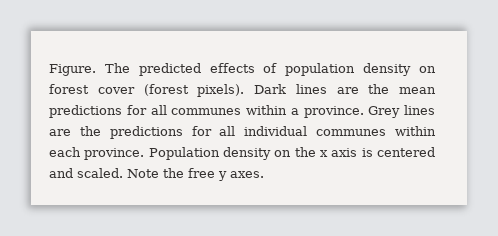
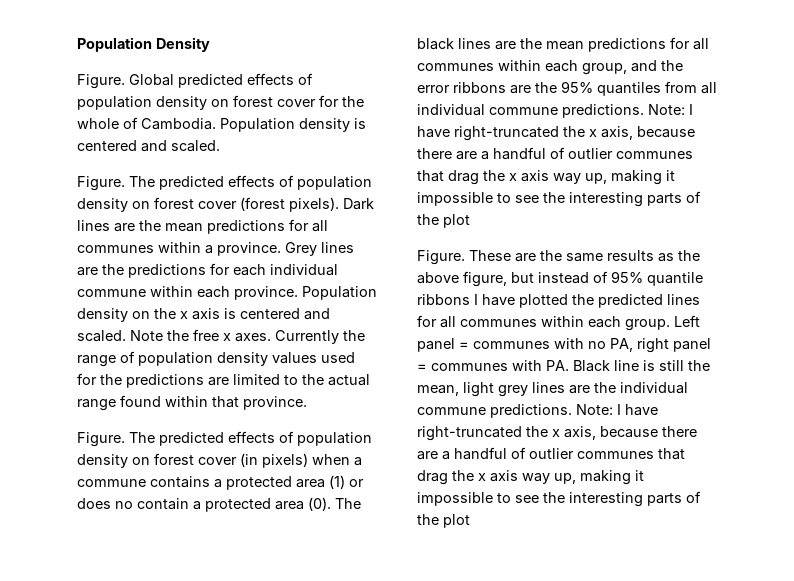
(49, 70) none -> [77,37,210,52] [77,73,313,89] [77,95,364,110] [77,117,366,132] [77,140,220,152] Population Density // Figure. Global predicted effects of population density on forest cover for the whole of Cambodia. Population density is centered and scaled. //
[219,126,387,136] all individual communes -> [233,264,338,276] [77,289,146,297] each individual commune
[218,171,264,181] y axes. -> [223,330,365,344] [77,351,355,367] [77,373,370,388] [77,395,307,411] [77,431,372,447] [77,453,362,468] [77,475,364,490] [77,497,361,512] [417,37,709,52] [417,60,683,75] [417,81,717,96] [417,104,693,118] [417,126,695,141] [417,147,693,160] [417,170,675,185] [417,191,701,207] [417,214,470,228] [417,250,700,265] [417,271,703,287] [417,294,700,308] [417,315,700,331] [417,338,711,353] [417,360,710,372] [417,382,688,397] [417,404,658,418] [417,426,697,441] [417,447,685,460] [417,470,644,485] [417,491,701,507] [417,514,470,528] x axes. Currently the range of population density values used for the predictions are limited to the actual range found within that province. // Figure. The predicted effects of population density on forest cover (in pixels) when a commune contains a protected area (1) or does no contain a protected area (0). The black lines are the mean predictions for all communes within each group, and the error ribbons are the 95% quantiles from all individual commune predictions. Note: I have right-truncated the x axis, because there are a handful of outlier communes that drag the x axis way up, making it impossible to see the interesting parts of the plot // Figure. These are the same results as the above figure, but instead of 95% quantile ribbons I have plotted the predicted lines for all communes within each group. Left panel = communes with no PA, right panel = communes with PA. Black line is still the mean, light grey lines are the individual commune predictions. Note: I have right-truncated the x axis, because there are a handful of outlier communes that drag the x axis way up, making it impossible to see the interesting parts of the plot

